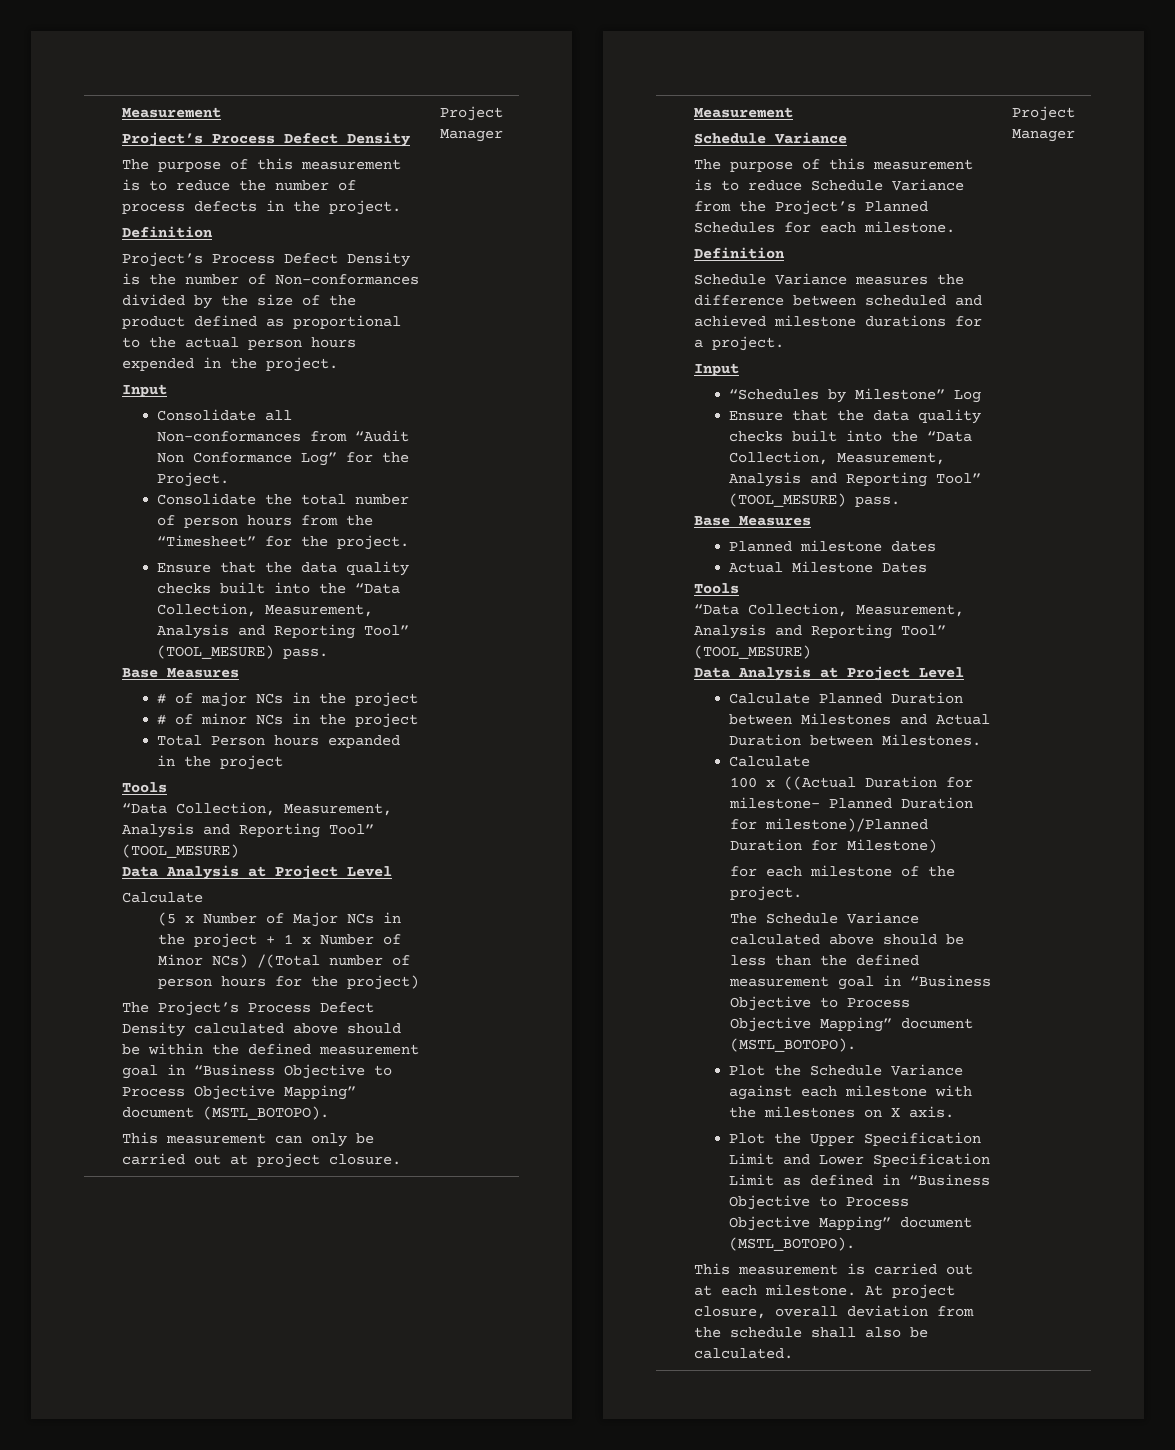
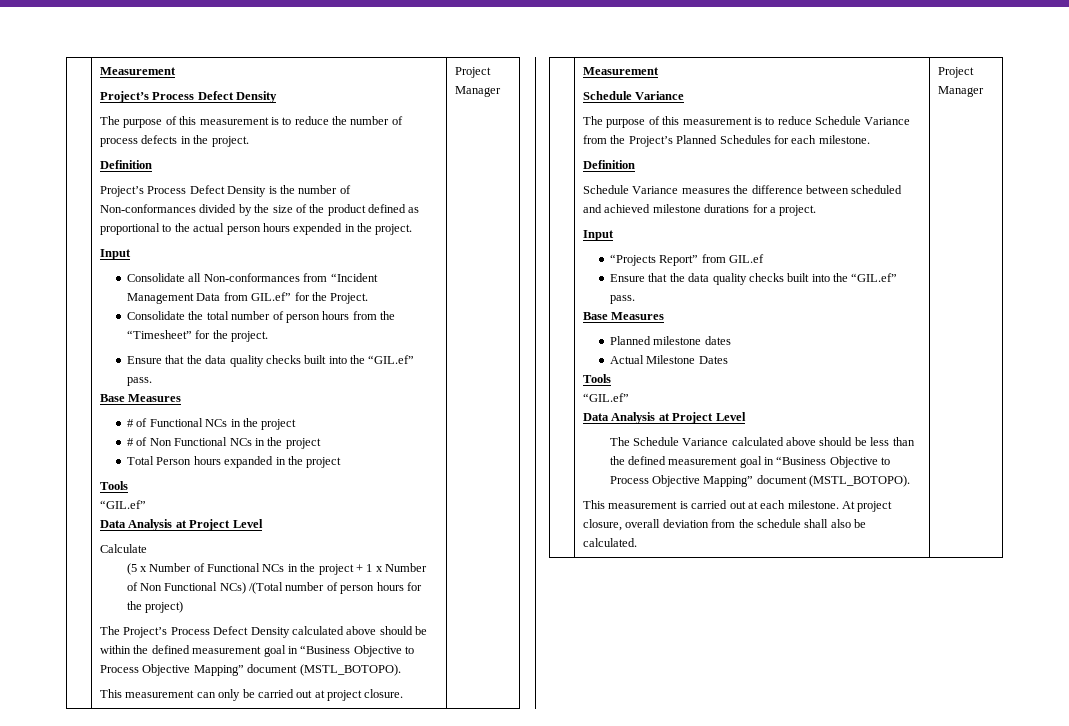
[354,430,409,442] [156,452,337,466] “Audit Non Conformance Log” -> [330,273,378,282] [127,292,292,304] “Incident Management Data from GIL.ef”
[354,583,400,594] [156,603,373,617] [156,624,409,639] [156,645,274,659] “Data Collection, Measurement, Analysis and Reporting Tool” (TOOL_MESURE) -> [368,355,415,364] “GIL.ef”
[200,692,247,707] major -> [149,418,203,427] Functional
[200,713,247,725] minor -> [149,437,228,446] Non Functional
[121,802,392,816] [121,823,374,838] [121,844,239,858] “Data Collection, Measurement, Analysis and Reporting Tool” (TOOL_MESURE) -> [100,500,147,509] “GIL.ef”
[292,912,338,927] Major -> [207,563,261,572] Functional
[157,954,203,966] Minor -> [139,582,218,591] Non Functional
[728,388,981,403] [728,409,981,424] [728,430,972,442] [728,451,945,465] [728,472,981,487] [728,493,846,507] “Schedules by Milestone” Log // Ensure that the data quality checks built into the “Data Collection, Measurement, Analysis and Reporting Tool” (TOOL_MESURE) -> [610,254,765,266] [610,273,898,285] “Projects Report” from GIL.ef // Ensure that the data quality checks built into the “GIL.ef”
[693,603,964,617] [693,624,946,639] [693,645,811,659] [693,666,964,681] [728,692,963,704] [728,713,990,725] [728,734,981,746] [728,756,810,767] [729,776,973,790] [728,797,973,809] [729,818,928,832] [729,839,937,853] [729,865,955,877] [729,886,802,901] “Data Collection, Measurement, Analysis and Reporting Tool” (TOOL_MESURE) // Data Analysis at Project Level // Calculate Planned Duration between Milestones and Actual Duration between Milestones. // Calculate // 100 x ((Actual Duration for milestone- Planned Duration for milestone)/Planned Duration for Milestone) // for each milestone of the project. -> [583,393,630,402] [583,412,746,424] “GIL.ef” // Data Analysis at Project Level
[728,1064,963,1076] [728,1085,972,1100] [728,1106,954,1118] [728,1132,981,1146] [728,1153,990,1167] [728,1174,990,1186] [728,1195,909,1210] [728,1216,972,1231] [728,1237,855,1251] // Plot the Schedule Variance against each milestone with the milestones on X axis. // Plot the Upper Specification Limit and Lower Specification Limit as defined in “Business Objective to Process Objective Mapping” document (MSTL_BOTOPO). -> (911, 481) none

